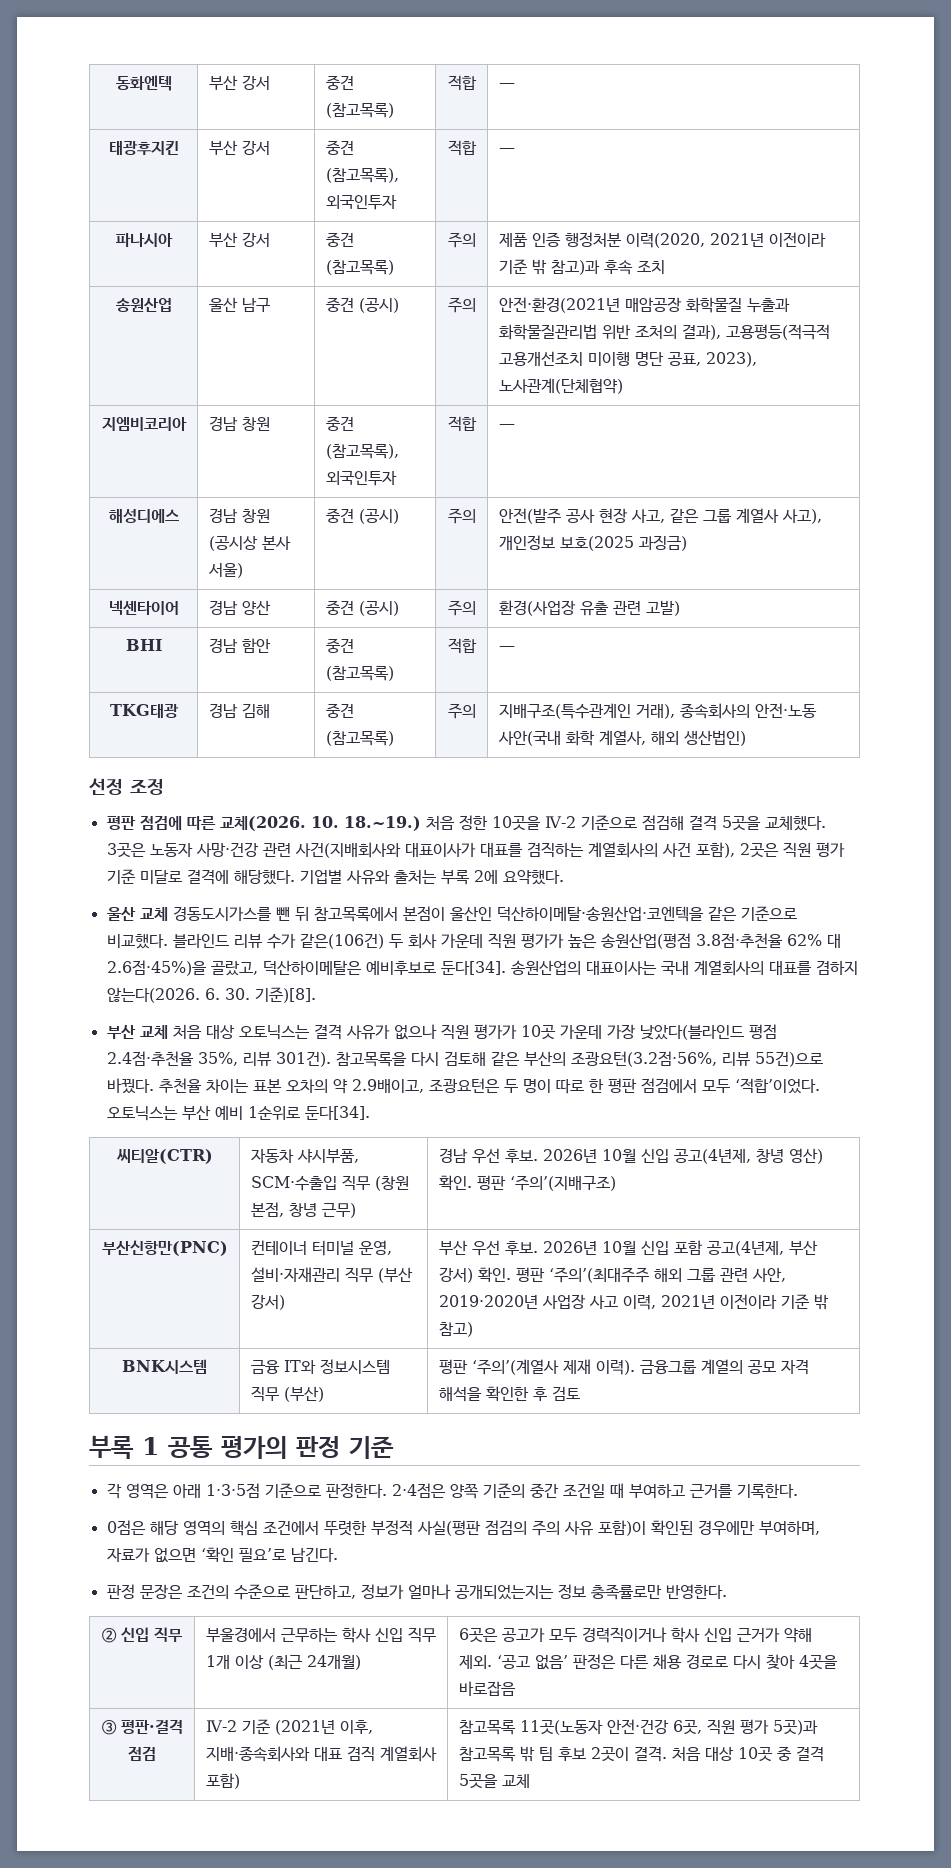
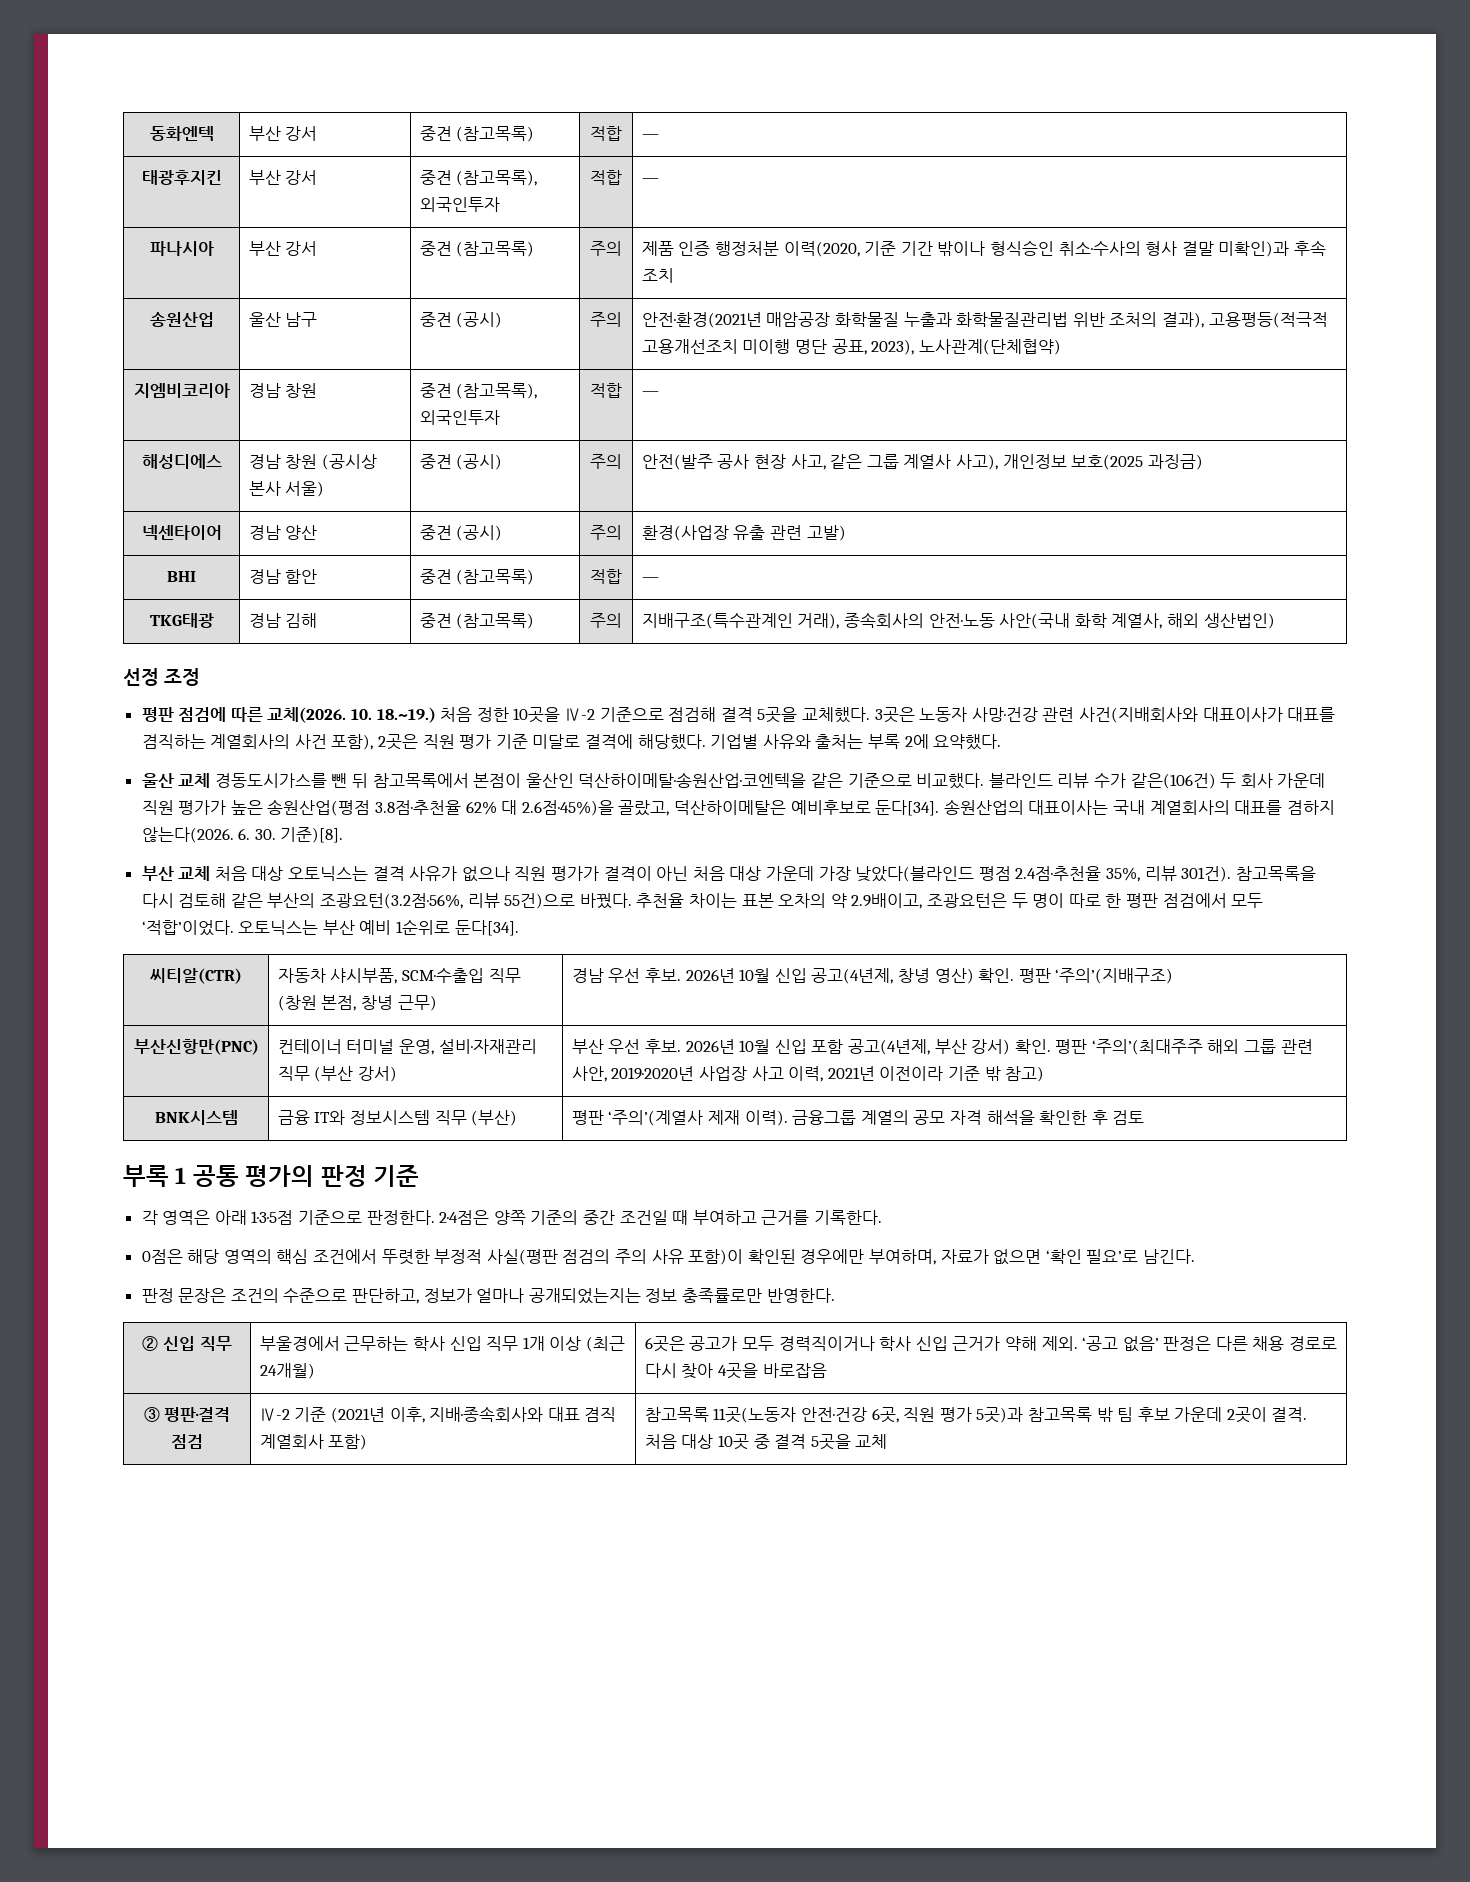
[709,232,826,247] [498,259,600,275] 2021년 이전이라 기준 밖 참고)과 -> [864,240,1290,257] 기준 기간 밖이나 형식승인 취소·수사의 형사 결말 미확인)과
[520,1025,556,1040] 10곳 -> [603,866,762,881] 결격이 아닌 처음 대상
(586, 1754) none -> [1174,1407,1223,1422] 가운데

